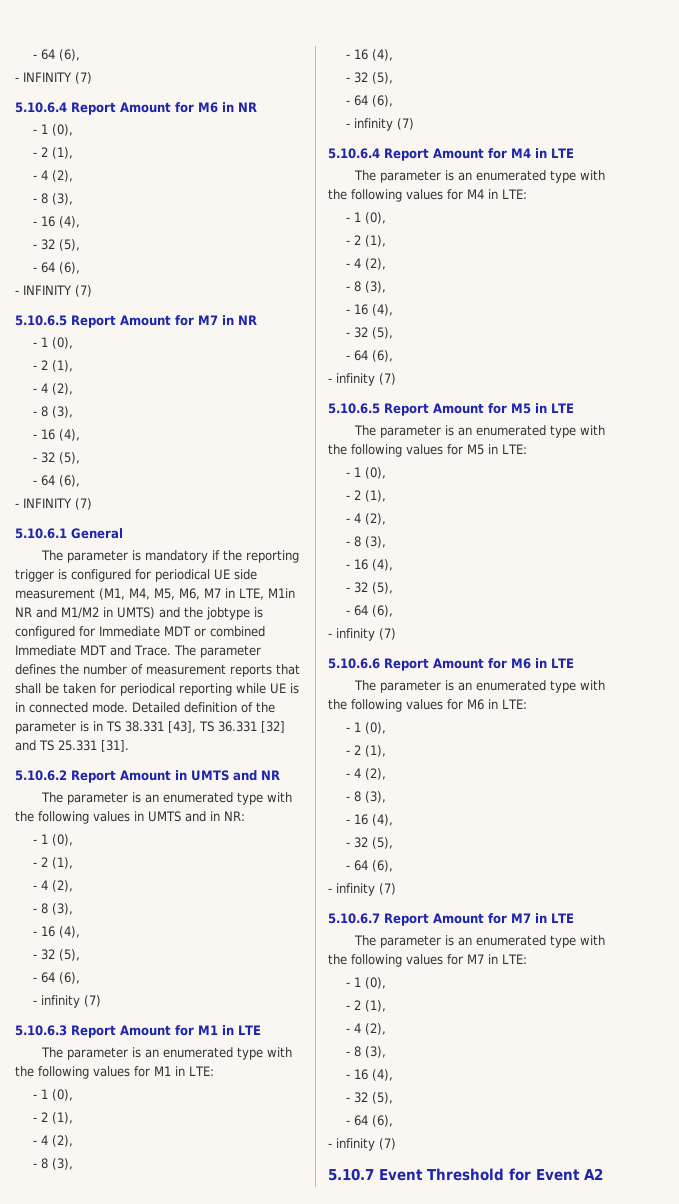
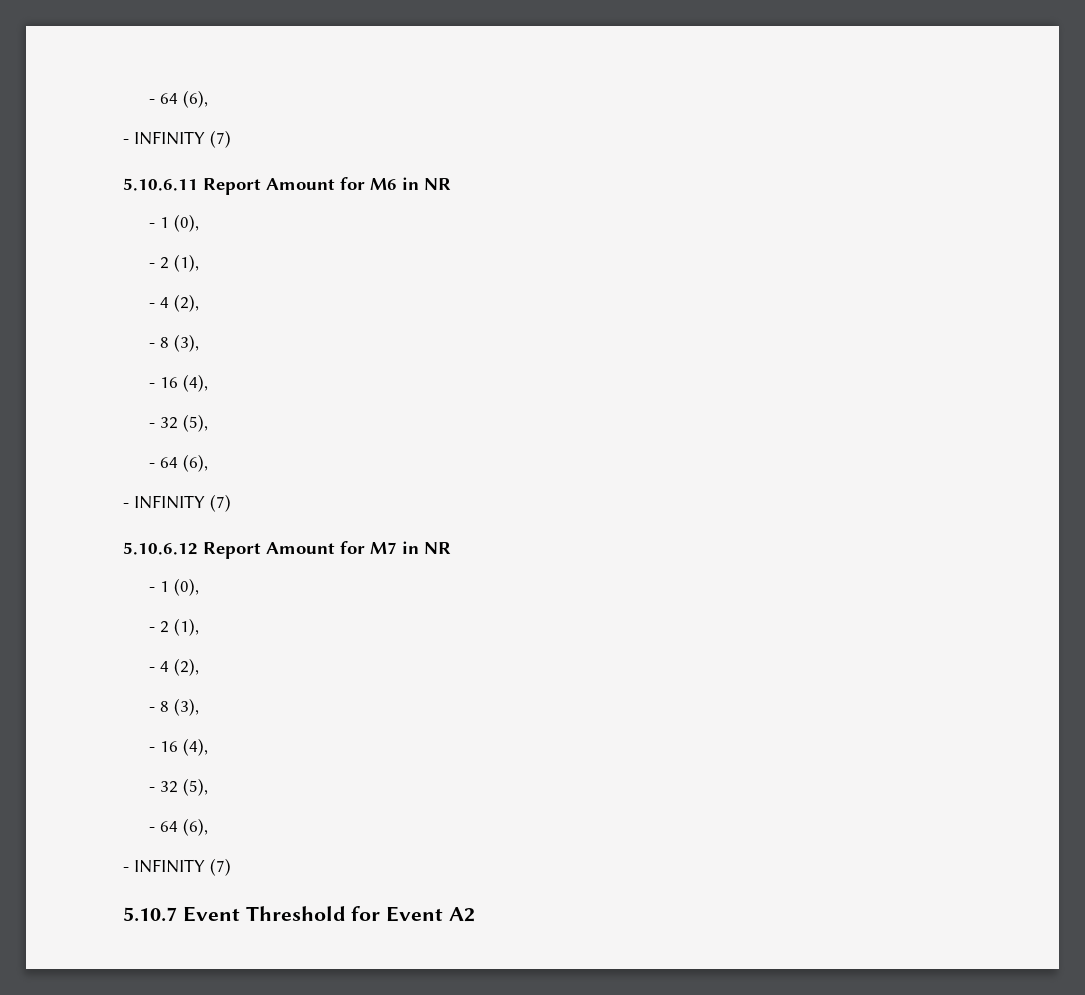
[33,49,81,61] [15,72,92,84] [15,102,67,113] - 64 (6), // - INFINITY (7) // 5.10.6.4 -> [149,90,209,108] [123,130,231,148] [123,178,198,191] - 64 (6), // - INFINITY (7) // 5.10.6.11
[15,315,67,326] 5.10.6.5 -> [123,542,198,555] 5.10.6.12
[15,528,123,539] [40,550,299,563] [15,569,257,582] [15,588,295,600] [15,607,263,620] [15,626,265,639] [15,645,261,658] [15,664,300,677] [15,683,299,696] [15,702,275,713] [15,721,285,734] [15,740,129,752] [15,770,280,783] [40,792,292,805] [15,811,245,824] [33,834,74,846] [33,857,74,869] [33,880,74,892] [33,903,74,915] [33,926,81,938] [33,949,81,961] [33,972,81,984] [33,995,102,1008] [15,1025,261,1038] [40,1047,292,1060] [15,1066,214,1079] [33,1089,74,1101] [33,1112,74,1124] [33,1135,74,1147] [33,1158,74,1170] [346,49,394,61] [346,72,394,84] [346,95,394,107] [346,118,415,131] [328,148,574,161] [353,170,605,183] [328,189,527,202] [346,212,387,224] [346,235,387,247] [346,258,387,270] [346,281,387,293] [346,304,394,316] [346,327,394,339] [346,350,394,362] [328,373,396,386] [328,403,574,416] [353,425,605,438] [328,444,527,457] [346,467,387,479] [346,490,387,502] [346,513,387,525] [346,536,387,548] [346,559,394,571] [346,582,394,594] [346,605,394,617] [328,628,396,641] [328,658,574,671] [353,680,605,693] [328,699,527,712] [346,722,387,734] [346,745,387,757] [346,768,387,780] [346,791,387,803] [346,814,394,826] [346,837,394,849] [346,860,394,872] [328,883,396,896] [328,913,574,926] [353,935,605,948] [328,954,527,967] [346,977,387,989] [346,1000,387,1012] [346,1023,387,1035] [346,1046,387,1058] [346,1069,394,1081] [346,1092,394,1104] [346,1115,394,1127] [328,1138,396,1151] // 5.10.6.1 General // The parameter is mandatory if the reporting trigger is configured for periodical UE side measurement (M1, M4, M5, M6, M7 in LTE, M1in NR and M1/M2 in UMTS) and the jobtype is configured for Immediate MDT or combined Immediate MDT and Trace. The parameter defines the number of measurement reports that shall be taken for periodical reporting while UE is in connected mode. Detailed definition of the parameter is in TS 38.331 [43], TS 36.331 [32] and TS 25.331 [31]. // 5.10.6.2 Report Amount in UMTS and NR // The parameter is an enumerated type with the following values in UMTS and in NR: // - 1 (0), // - 2 (1), // - 4 (2), // - 8 (3), // - 16 (4), // - 32 (5), // - 64 (6), // - infinity (7) // 5.10.6.3 Report Amount for M1 in LTE // The parameter is an enumerated type with the following values for M1 in LTE: // - 1 (0), // - 2 (1), // - 4 (2), // - 8 (3), // - 16 (4), // - 32 (5), // - 64 (6), // - infinity (7) // 5.10.6.4 Report Amount for M4 in LTE // The parameter is an enumerated type with the following values for M4 in LTE: // - 1 (0), // - 2 (1), // - 4 (2), // - 8 (3), // - 16 (4), // - 32 (5), // - 64 (6), // - infinity (7) // 5.10.6.5 Report Amount for M5 in LTE // The parameter is an enumerated type with the following values for M5 in LTE: // - 1 (0), // - 2 (1), // - 4 (2), // - 8 (3), // - 16 (4), // - 32 (5), // - 64 (6), // - infinity (7) // 5.10.6.6 Report Amount for M6 in LTE // The parameter is an enumerated type with the following values for M6 in LTE: // - 1 (0), // - 2 (1), // - 4 (2), // - 8 (3), // - 16 (4), // - 32 (5), // - 64 (6), // - infinity (7) // 5.10.6.7 Report Amount for M7 in LTE // The parameter is an enumerated type with the following values for M7 in LTE: // - 1 (0), // - 2 (1), // - 4 (2), // - 8 (3), // - 16 (4), // - 32 (5), // - 64 (6), // - infinity (7) -> (231, 867) none

